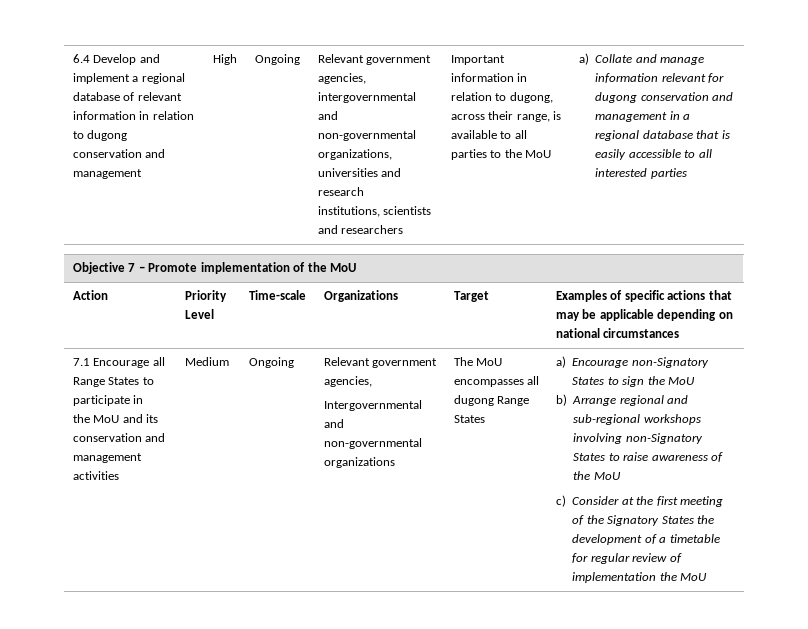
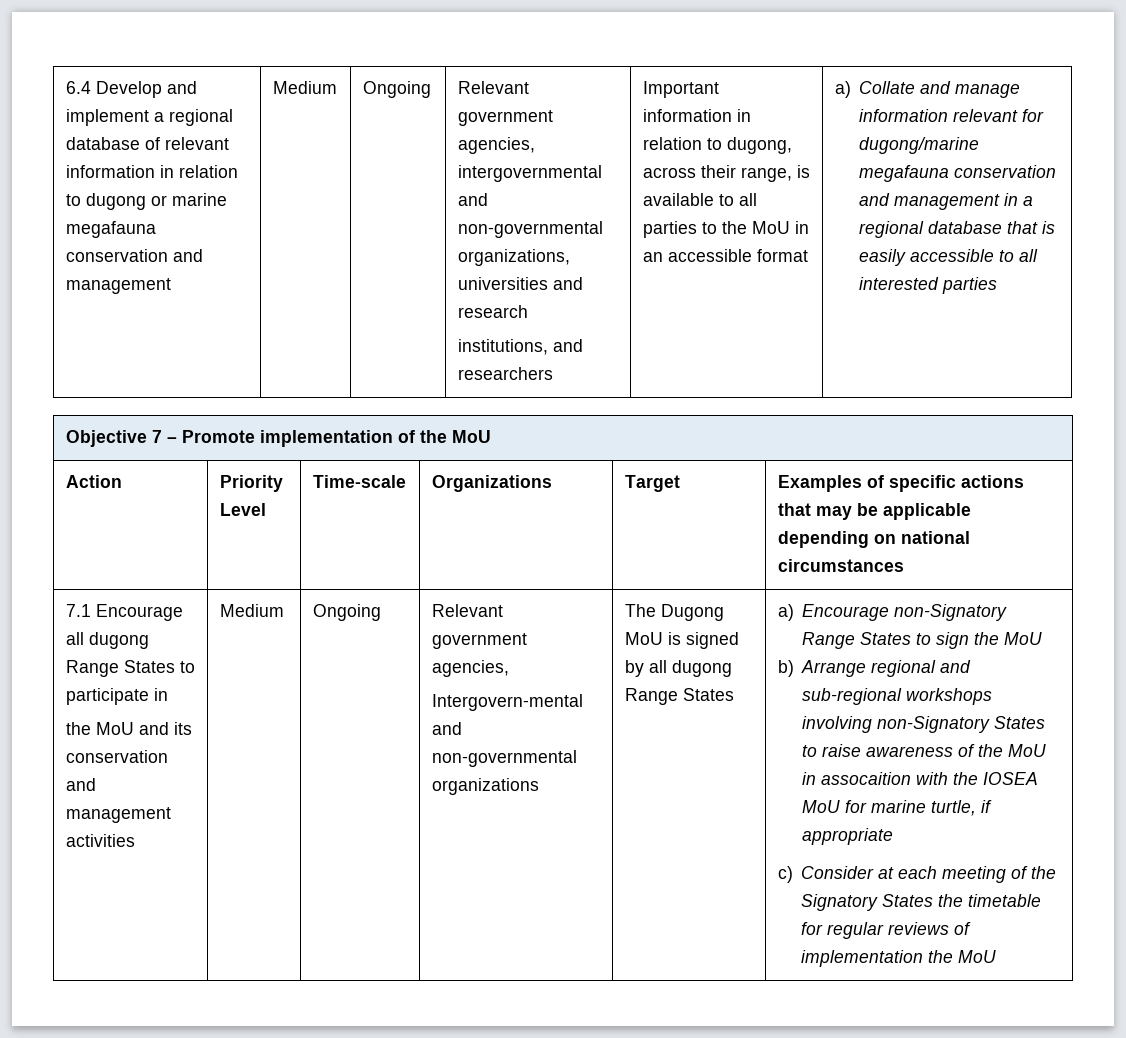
(128, 135) none -> [150,193,227,206] [65,221,156,238] or marine megafauna
[212,54,237,65] High -> [272,81,337,94] Medium
[383,206,432,215] scientists -> (548, 347) none
(552, 154) none -> [794,221,809,234] [642,249,808,262] in an accessible format
[595,92,638,103] dugong -> [859,137,980,154] [859,165,950,182] dugong/marine megafauna
(165, 361) none -> [88,632,149,649] dugong
[323,400,422,411] Intergovernmental -> [431,694,583,711] Intergovern-mental
[476,358,503,366] [453,379,524,387] MoU encompasses -> [660,604,724,621] [624,632,739,649] [624,660,644,677] Dugong MoU is signed by
(709, 362) none -> [802,632,856,649] Range
(621, 476) none -> [802,772,1039,785] [802,800,993,816] [802,828,894,845] in assocaition with the IOSEA MoU for marine turtle, if appropriate
[636,496,678,506] the first -> [898,866,938,879] each
[572,534,667,545] development of a -> (964, 900) none
[632,553,668,562] review -> [888,922,950,935] reviews

